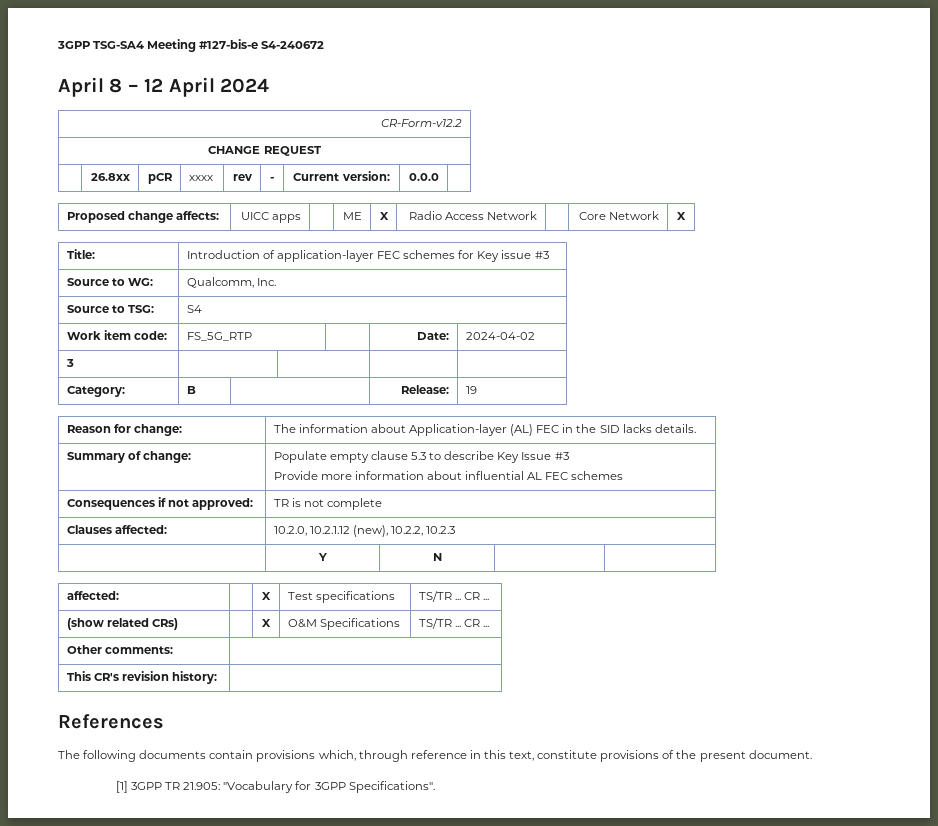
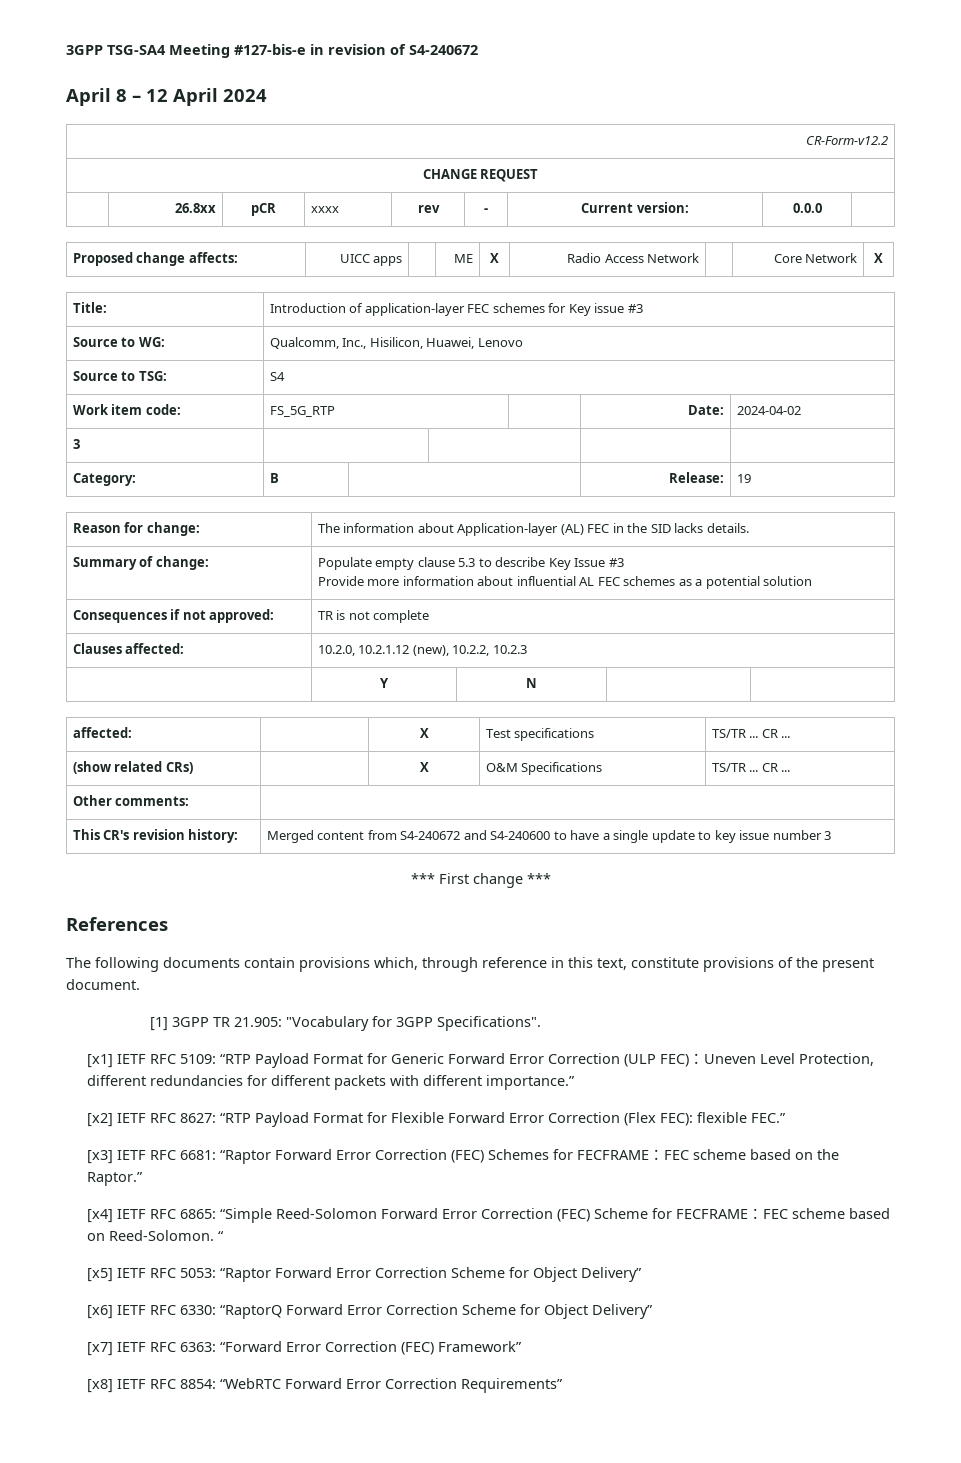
(259, 44) none -> [310,44,406,55] in revision of
[256,278,276,286] Inc. -> [342,337,523,349] Inc., Hisilicon, Huawei, Lenovo
(624, 475) none -> [678,576,813,589] as a potential solution
(218, 677) none -> [266,830,832,843] [410,873,551,888] Merged content from S4-240672 and S4-240600 to have a single update to key issue number 3 // *** First change ***
(435, 787) none -> [87,1053,875,1068] [87,1075,576,1090] [87,1112,787,1127] [87,1149,840,1164] [87,1172,144,1186] [87,1208,891,1223] [87,1230,225,1241] [87,1267,643,1282] [87,1304,654,1319] [87,1341,523,1356] [87,1378,564,1393] // [x1] IETF RFC 5109: “RTP Payload Format for Generic Forward Error Correction (ULP FEC)：Uneven Level Protection, different redundancies for different packets with different importance.” // [x2] IETF RFC 8627: “RTP Payload Format for Flexible Forward Error Correction (Flex FEC): flexible FEC.” // [x3] IETF RFC 6681: “Raptor Forward Error Correction (FEC) Schemes for FECFRAME：FEC scheme based on the Raptor.” // [x4] IETF RFC 6865: “Simple Reed-Solomon Forward Error Correction (FEC) Scheme for FECFRAME：FEC scheme based on Reed-Solomon. “ // [x5] IETF RFC 5053: “Raptor Forward Error Correction Scheme for Object Delivery” // [x6] IETF RFC 6330: “RaptorQ Forward Error Correction Scheme for Object Delivery” // [x7] IETF RFC 6363: “Forward Error Correction (FEC) Framework” // [x8] IETF RFC 8854: “WebRTC Forward Error Correction Requirements”

